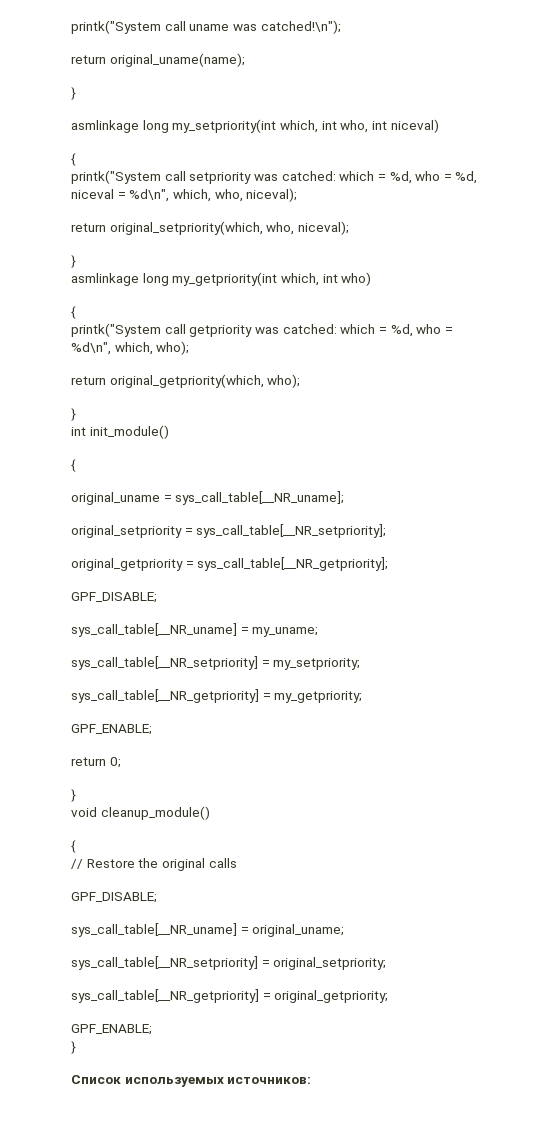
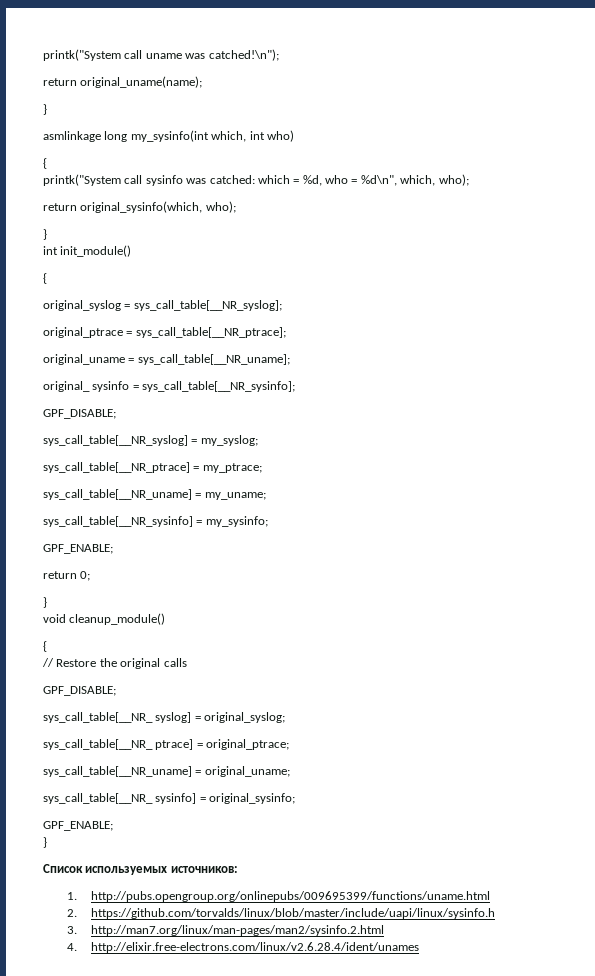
[172,119,439,133] [71,153,76,166] [71,170,478,184] [71,188,298,202] [71,221,349,235] [71,255,76,268] [71,272,278,286] my_setpriority(int which, int who, int niceval) // { // printk("System call setpriority was catched: which = %d, who = %d, niceval = %d\n", which, who, niceval); // return original_setpriority(which, who, niceval); // } // asmlinkage long my_getpriority(int -> [130,130,209,142] my_sysinfo(int
[189,325,253,337] getpriority -> [145,175,183,186] sysinfo
[109,374,264,388] original_getpriority(which, -> [80,201,203,213] original_sysinfo(which,
[71,491,345,505] [71,524,387,538] [71,557,389,571] [71,592,157,603] [71,623,319,637] [71,656,361,670] [71,689,363,703] original_uname = sys_call_table[__NR_uname]; // original_setpriority = sys_call_table[__NR_setpriority]; // original_getpriority = sys_call_table[__NR_getpriority]; // GPF_DISABLE; // sys_call_table[__NR_uname] = my_uname; // sys_call_table[__NR_setpriority] = my_setpriority; // sys_call_table[__NR_getpriority] = my_getpriority; -> [43,300,282,311] [43,327,286,338] [43,354,290,365] [43,381,296,392] [43,409,116,419] [43,435,258,446] [43,462,262,473] [43,489,266,500] [43,516,268,527] original_syslog = sys_call_table[__NR_syslog]; // original_ptrace = sys_call_table[__NR_ptrace]; // original_uname = sys_call_table[__NR_uname]; // original_ sysinfo = sys_call_table[__NR_sysinfo]; // GPF_DISABLE; // sys_call_table[__NR_syslog] = my_syslog; // sys_call_table[__NR_ptrace] = my_ptrace; // sys_call_table[__NR_uname] = my_uname; // sys_call_table[__NR_sysinfo] = my_sysinfo;
[71,923,345,937] [71,956,387,970] [71,989,389,1003] sys_call_table[__NR_uname] = original_uname; // sys_call_table[__NR_setpriority] = original_setpriority; // sys_call_table[__NR_getpriority] = original_getpriority; -> [43,712,286,723] [43,739,290,750] [43,766,290,777] [43,793,296,804] sys_call_table[__NR_ syslog] = original_syslog; // sys_call_table[__NR_ ptrace] = original_ptrace; // sys_call_table[__NR_uname] = original_uname; // sys_call_table[__NR_ sysinfo] = original_sysinfo;
(312, 1080) none -> [67,891,491,902] [67,908,496,919] [67,925,385,936] [67,942,420,953] // 1. http://pubs.opengroup.org/onlinepubs/009695399/functions/uname.html // 2. https://github.com/torvalds/linux/blob/master/include/uapi/linux/sysinfo.h // 3. http://man7.org/linux/man-pages/man2/sysinfo.2.html // 4. http://elixir.free-electrons.com/linux/v2.6.28.4/ident/unames

